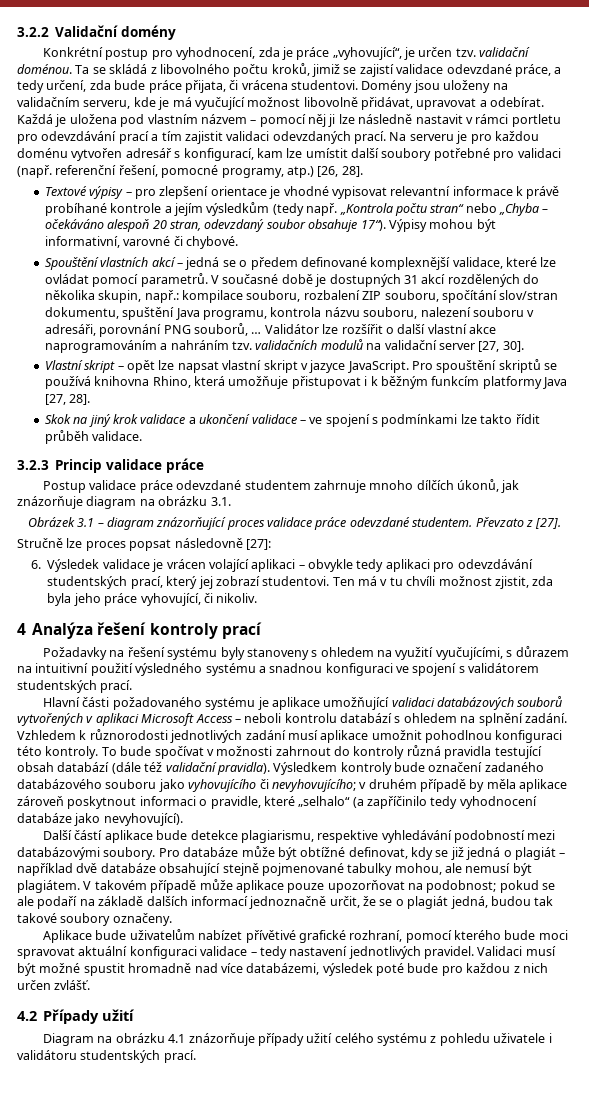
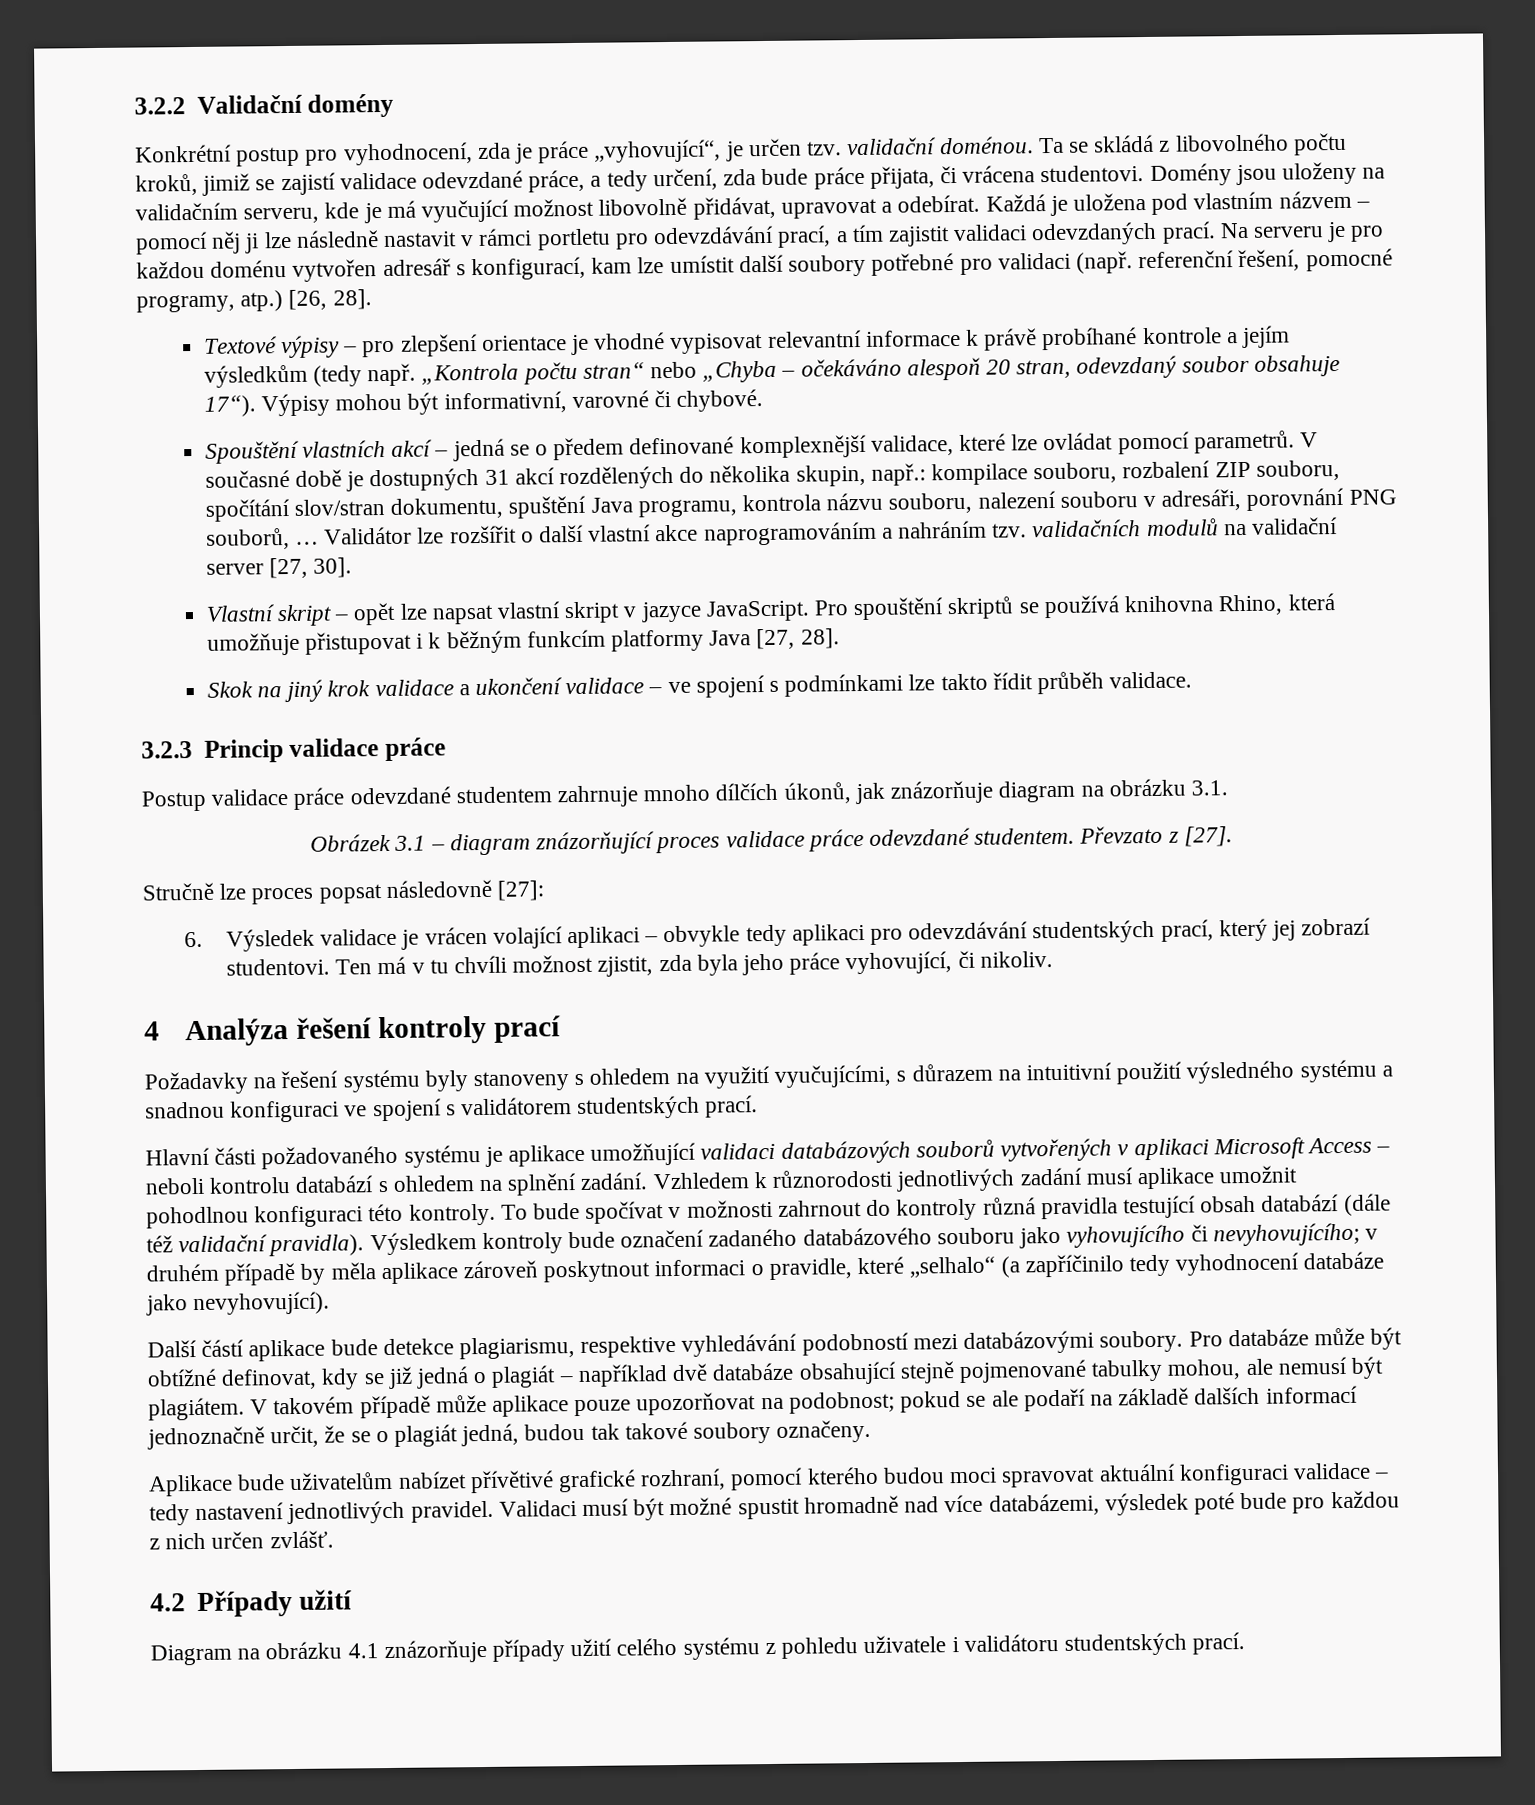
[118,131,149,144] prací -> [777,225,832,248] prací,
[504,930,536,940] bude -> [882,1467,945,1484] budou

